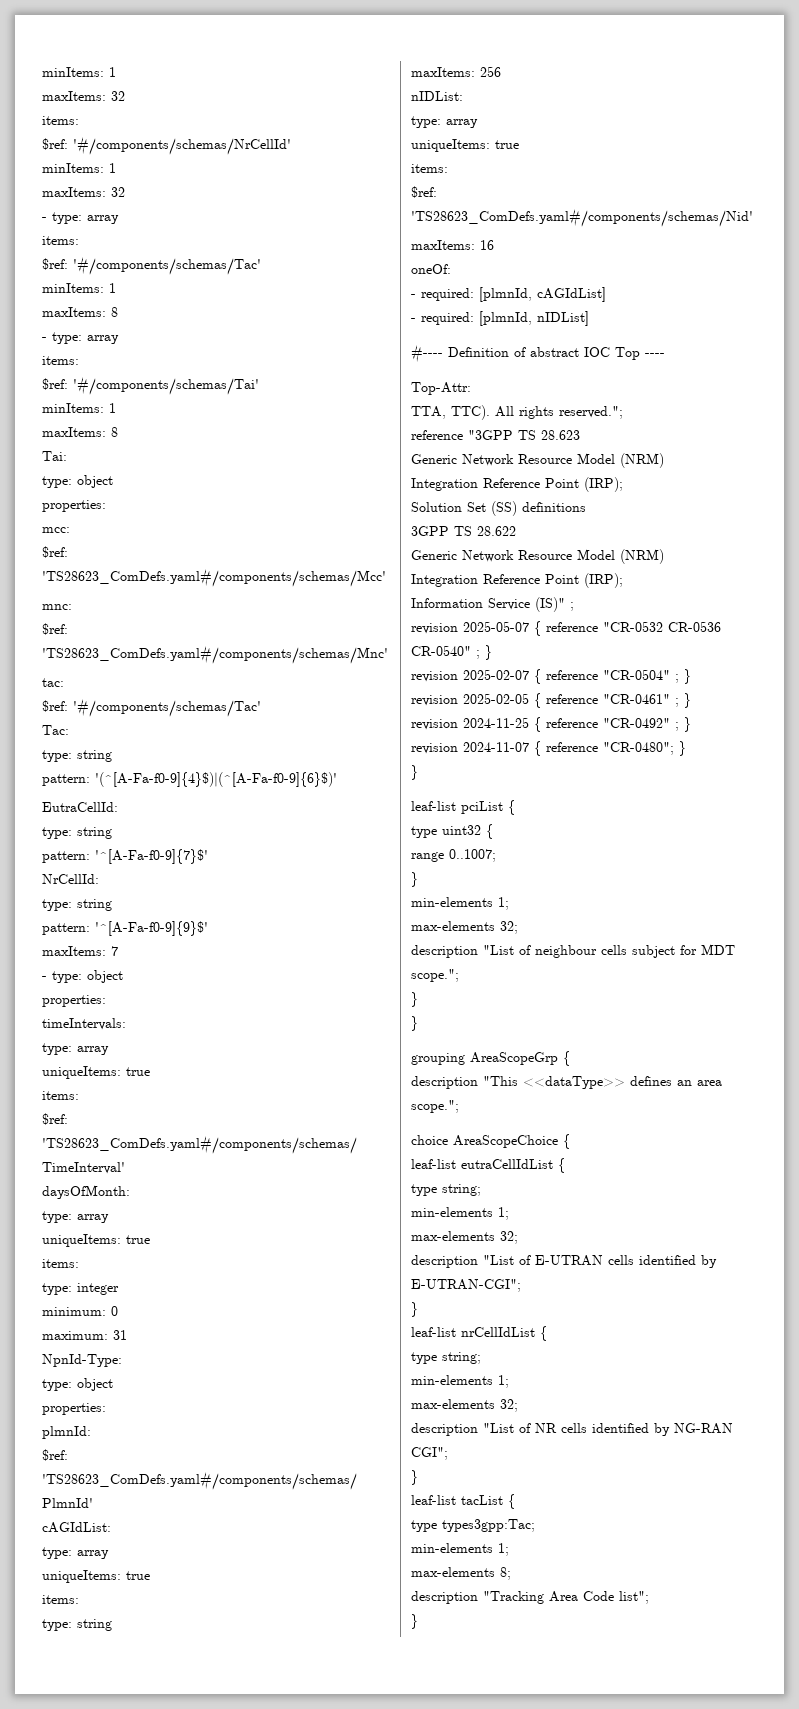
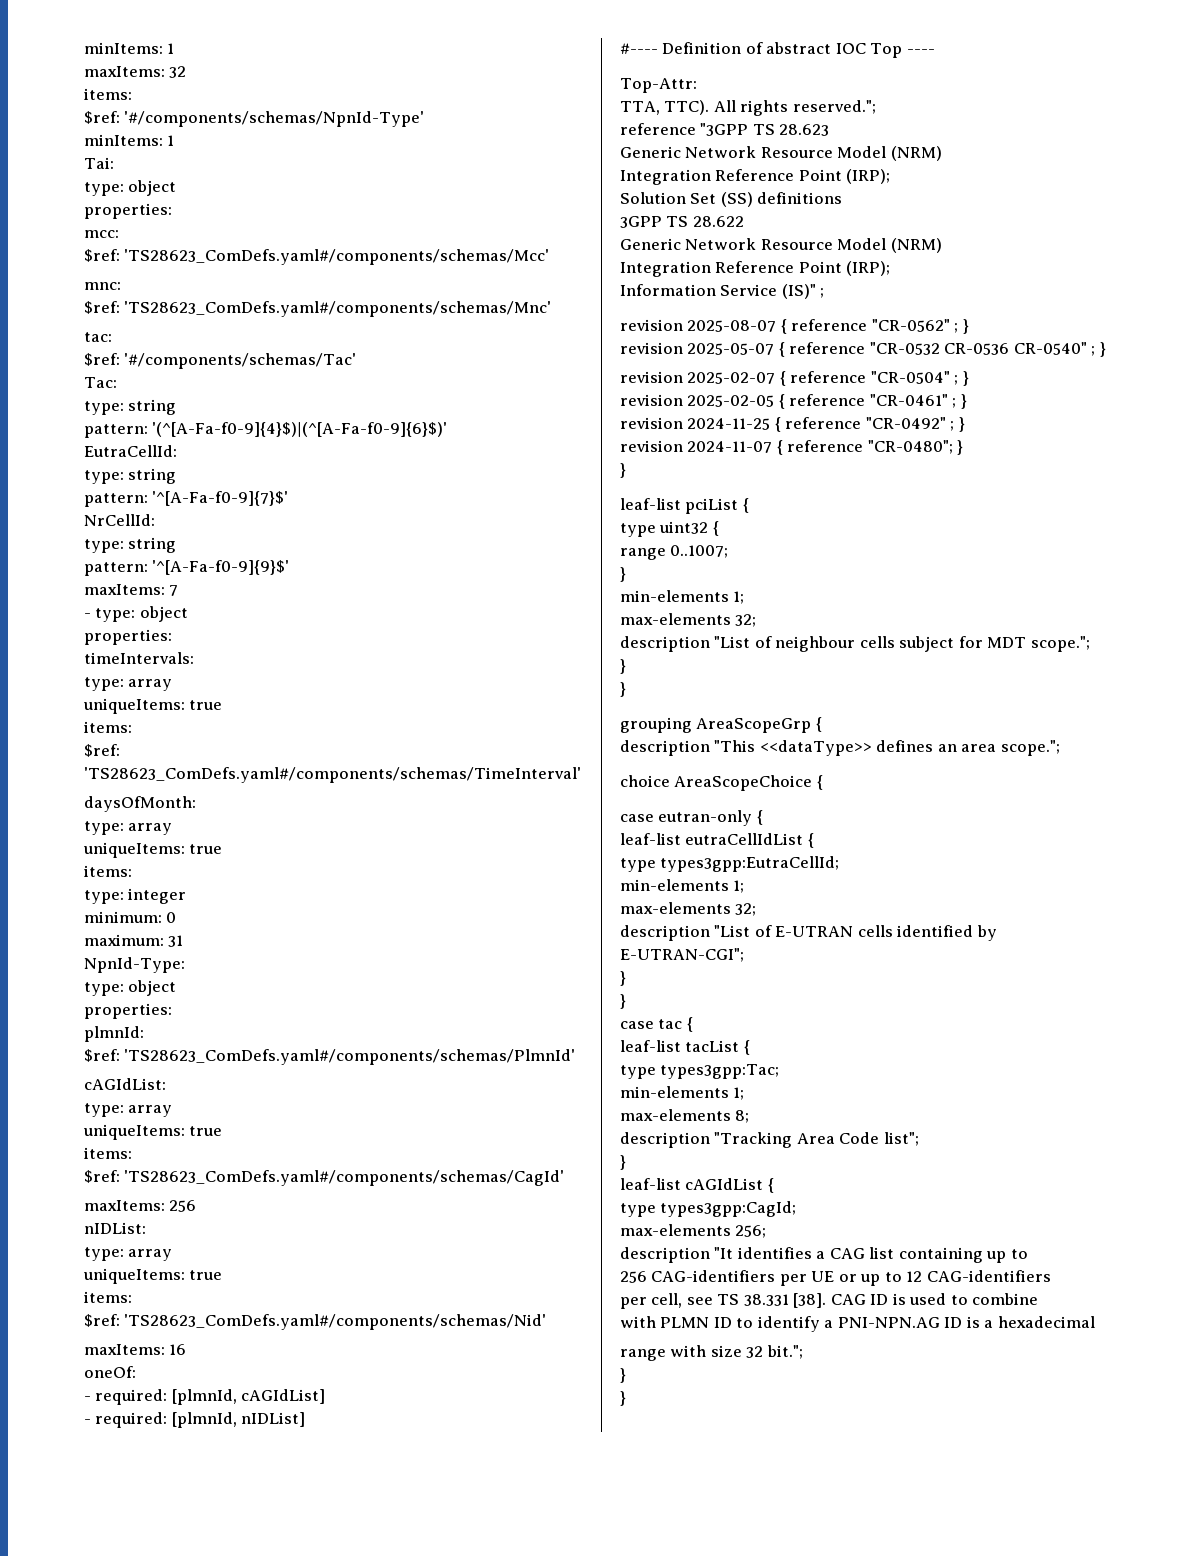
[73,137,291,155] [42,163,116,173] [42,187,125,197] [42,212,119,224] [42,236,79,245] [42,257,261,275] [42,283,116,293] [42,307,118,317] [42,332,119,344] [42,356,79,365] [42,377,259,395] [42,403,116,413] [42,427,118,437] '#/components/schemas/NrCellId' // minItems: 1 // maxItems: 32 // - type: array // items: // $ref: '#/components/schemas/Tac' // minItems: 1 // maxItems: 8 // - type: array // items: // $ref: '#/components/schemas/Tai' // minItems: 1 // maxItems: 8 -> [124,111,425,127] [84,134,175,146] '#/components/schemas/NpnId-Type' // minItems: 1
[42,1619,112,1631] type: string -> [84,1170,565,1186] $ref: 'TS28623_ComDefs.yaml#/components/schemas/CagId'
(574, 606) none -> [620,319,969,334] // revision 2025-08-07 { reference "CR-0562" ; }
(570, 1141) none -> [620,810,763,826] // case eutran-only {
[442,1184,481,1196] string; -> [660,856,840,872] types3gpp:EutraCellId;
[411,1326,547,1341] [411,1352,481,1364] [411,1375,509,1388] [411,1399,518,1412] [411,1423,733,1436] [411,1447,448,1460] [411,1470,418,1485] leaf-list nrCellIdList { // type string; // min-elements 1; // max-elements 32; // description "List of NR cells identified by NG-RAN CGI"; // } -> [620,994,626,1009] [620,1017,693,1032] } // case tac {
(418, 1621) none -> [620,1178,774,1193] [620,1201,797,1217] [620,1224,767,1238] [620,1247,1028,1263] [620,1270,1051,1286] [620,1293,1039,1309] [620,1316,1095,1332] [620,1345,803,1361] [620,1368,626,1383] [620,1391,626,1406] // leaf-list cAGIdList { // type types3gpp:CagId; // max-elements 256; // description "It identifies a CAG list containing up to // 256 CAG-identifiers per UE or up to 12 CAG-identifiers // per cell, see TS 38.331 [38]. CAG ID is used to combine // with PLMN ID to identify a PNI-NPN.AG ID is a hexadecimal // range with size 32 bit."; // } // }

